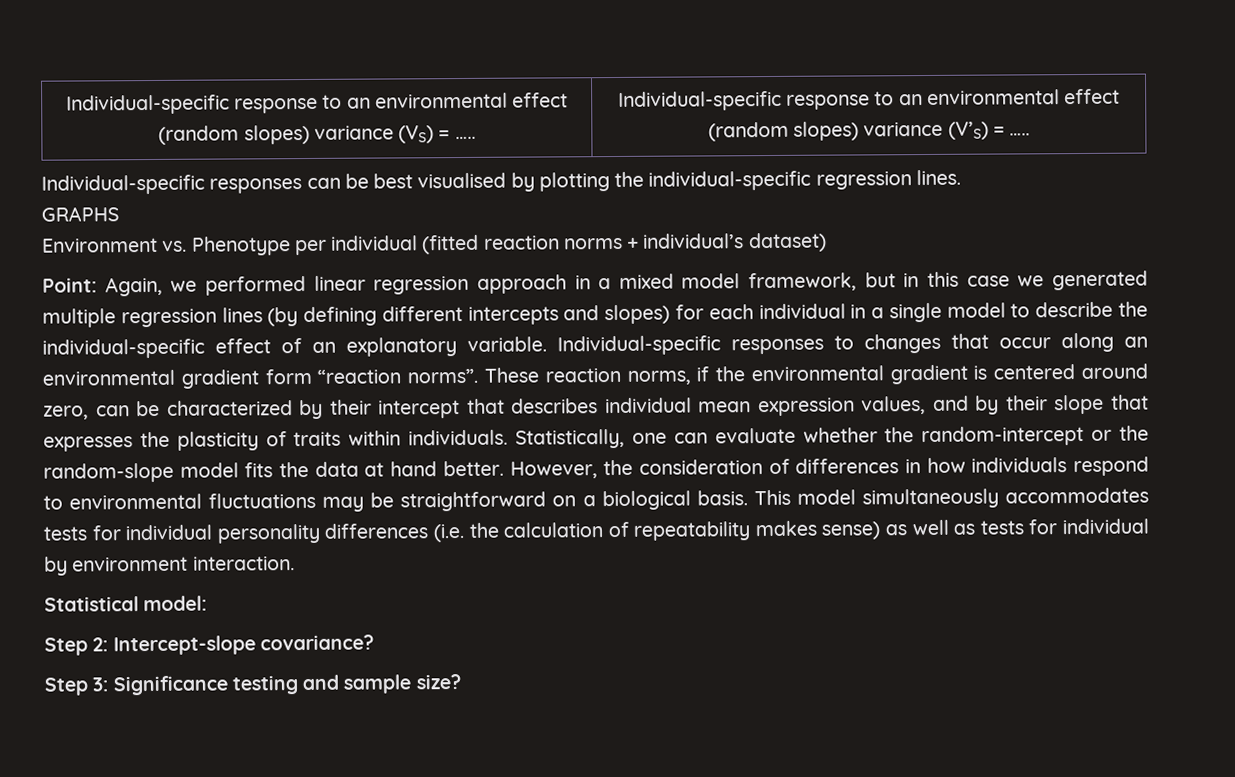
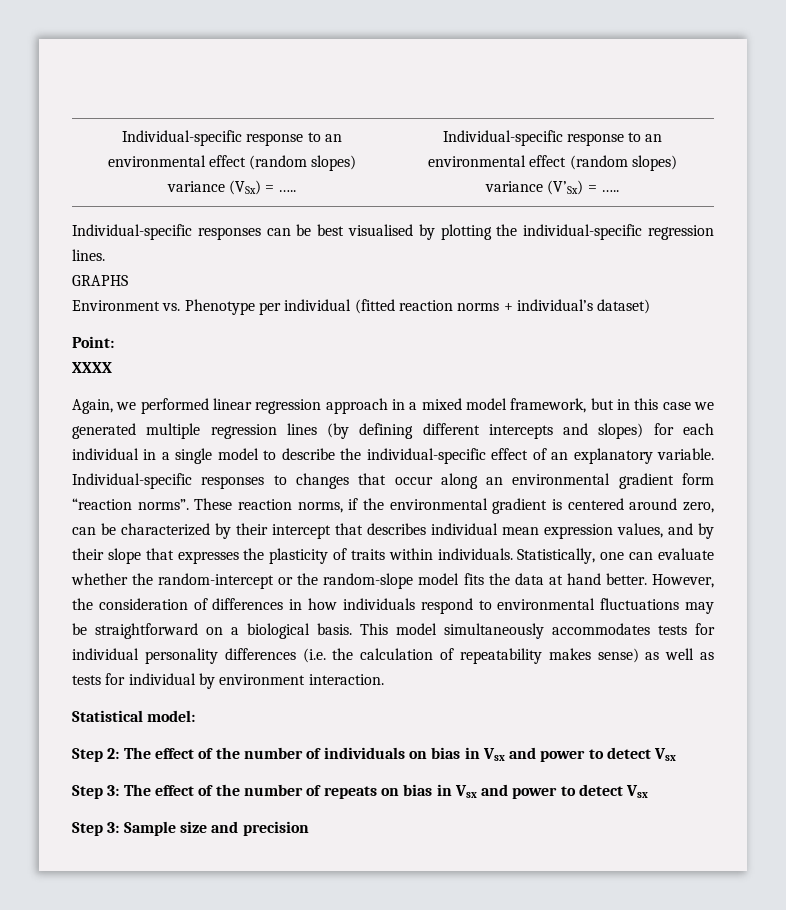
[65,92,569,115] [158,124,435,145] Individual-specific response to an environmental effect (random slopes) variance (VS) -> [122,130,342,146] [107,155,357,171] [166,180,261,195] Individual-specific response to an environmental effect (random slopes) variance (VSx)
[947,121,989,140] (V’S) -> [547,180,584,195] (V’Sx)
(97, 285) none -> [72,362,112,373] // XXXX //
[112,634,374,656] [44,674,461,696] Intercept-slope covariance? // Step 3: Significance testing and sample size? -> [123,747,677,762] [72,784,649,799] [72,821,309,836] The effect of the number of individuals on bias in Vsx and power to detect Vsx // Step 3: The effect of the number of repeats on bias in Vsx and power to detect Vsx // Step 3: Sample size and precision

